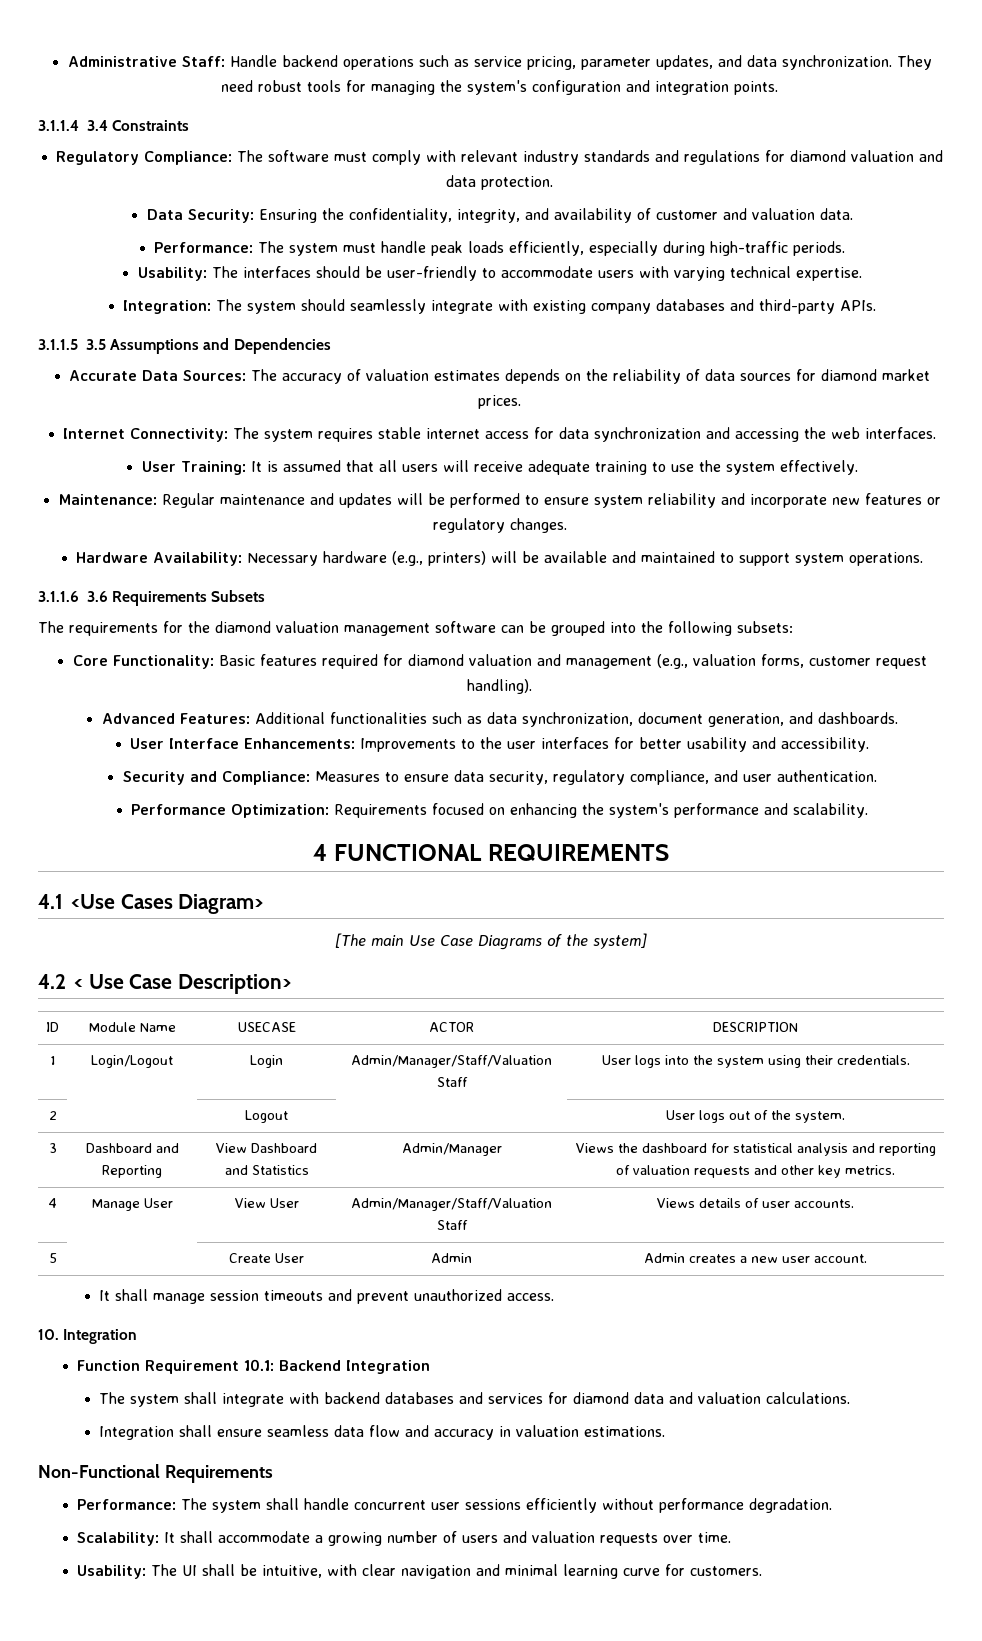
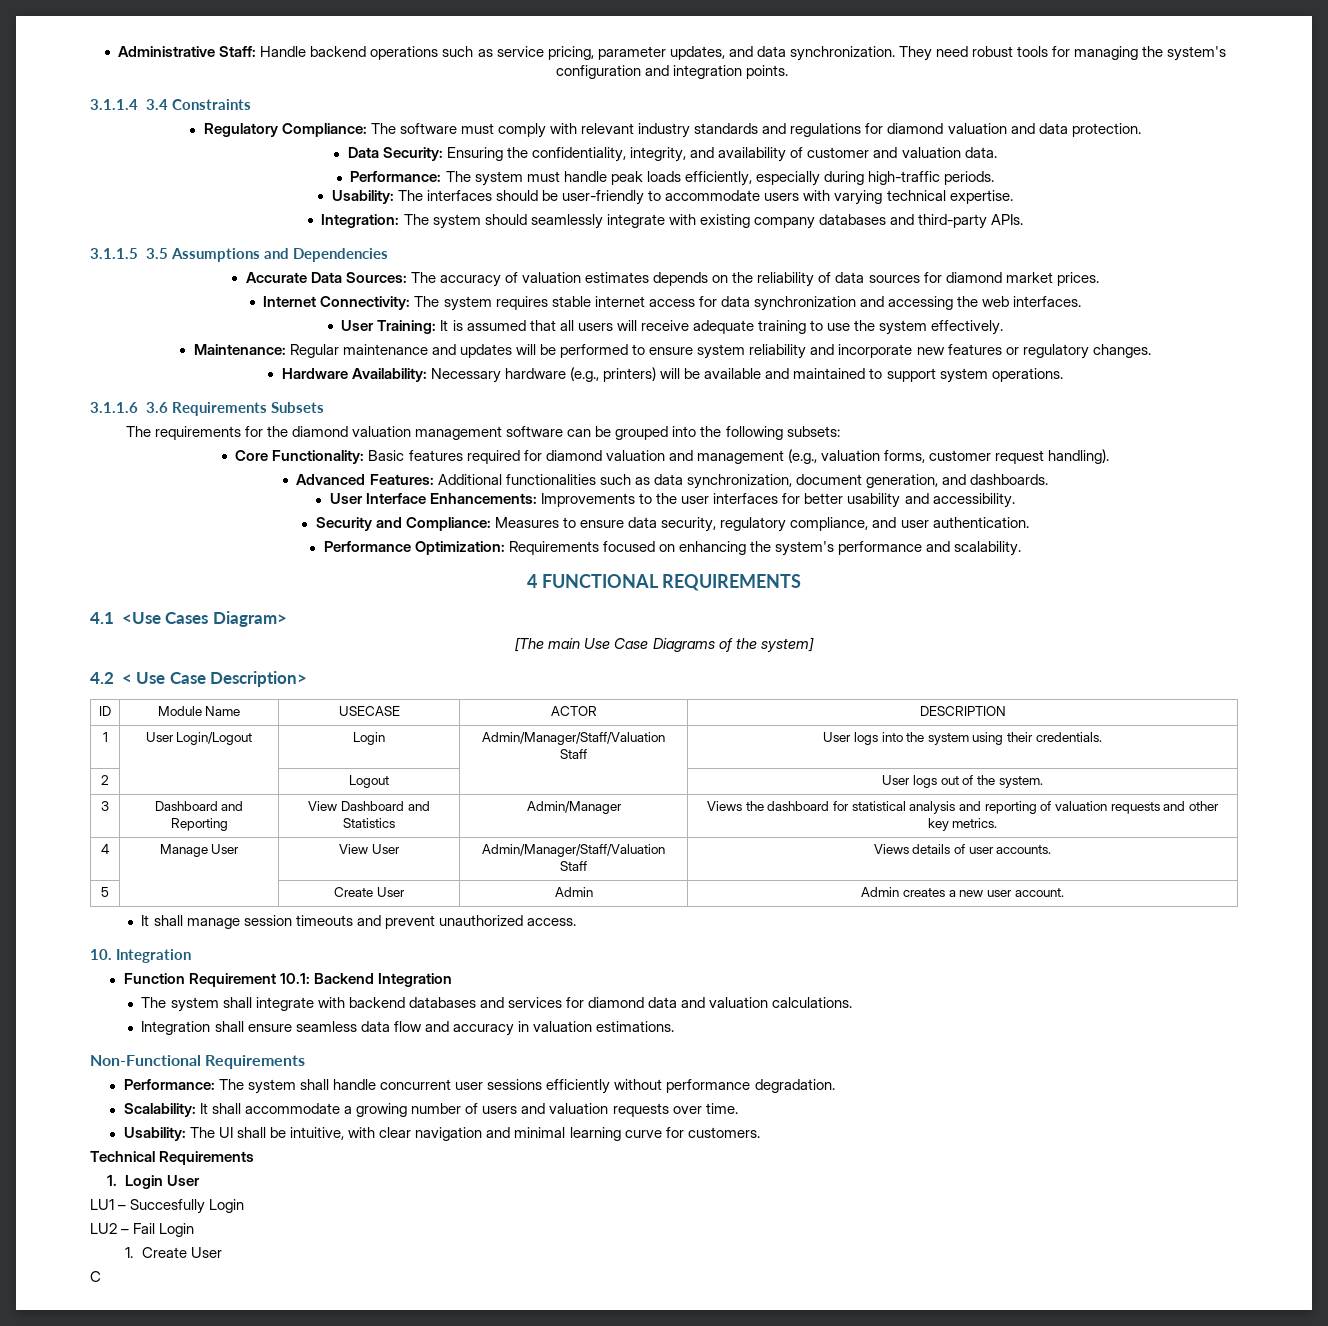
(56, 1060) none -> [145,732,174,742] User
(763, 1571) none -> [90,1151,255,1165] [107,1175,201,1189] [90,1199,245,1214] [90,1223,195,1237] [124,1247,223,1258] [90,1271,101,1282] // Technical Requirements // 1. Login User // LU1 – Succesfully Login // LU2 – Fail Login // 1. Create User // C

